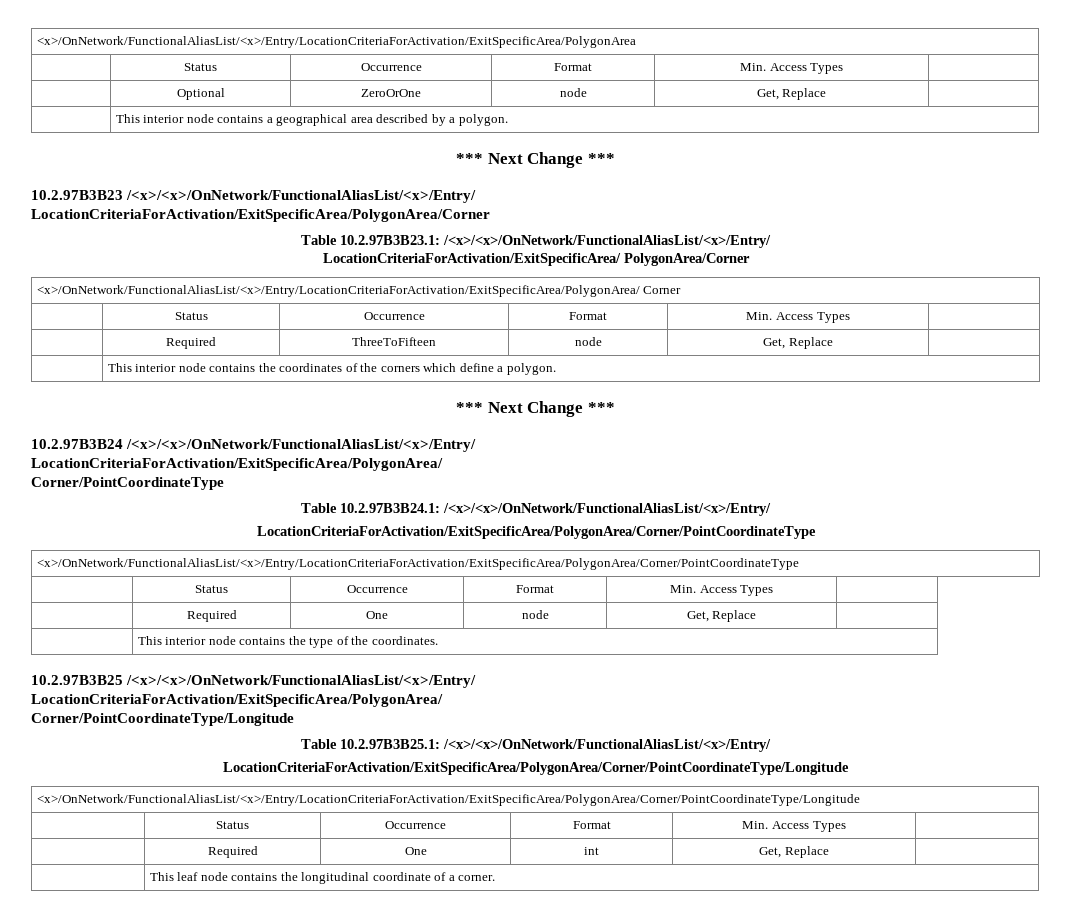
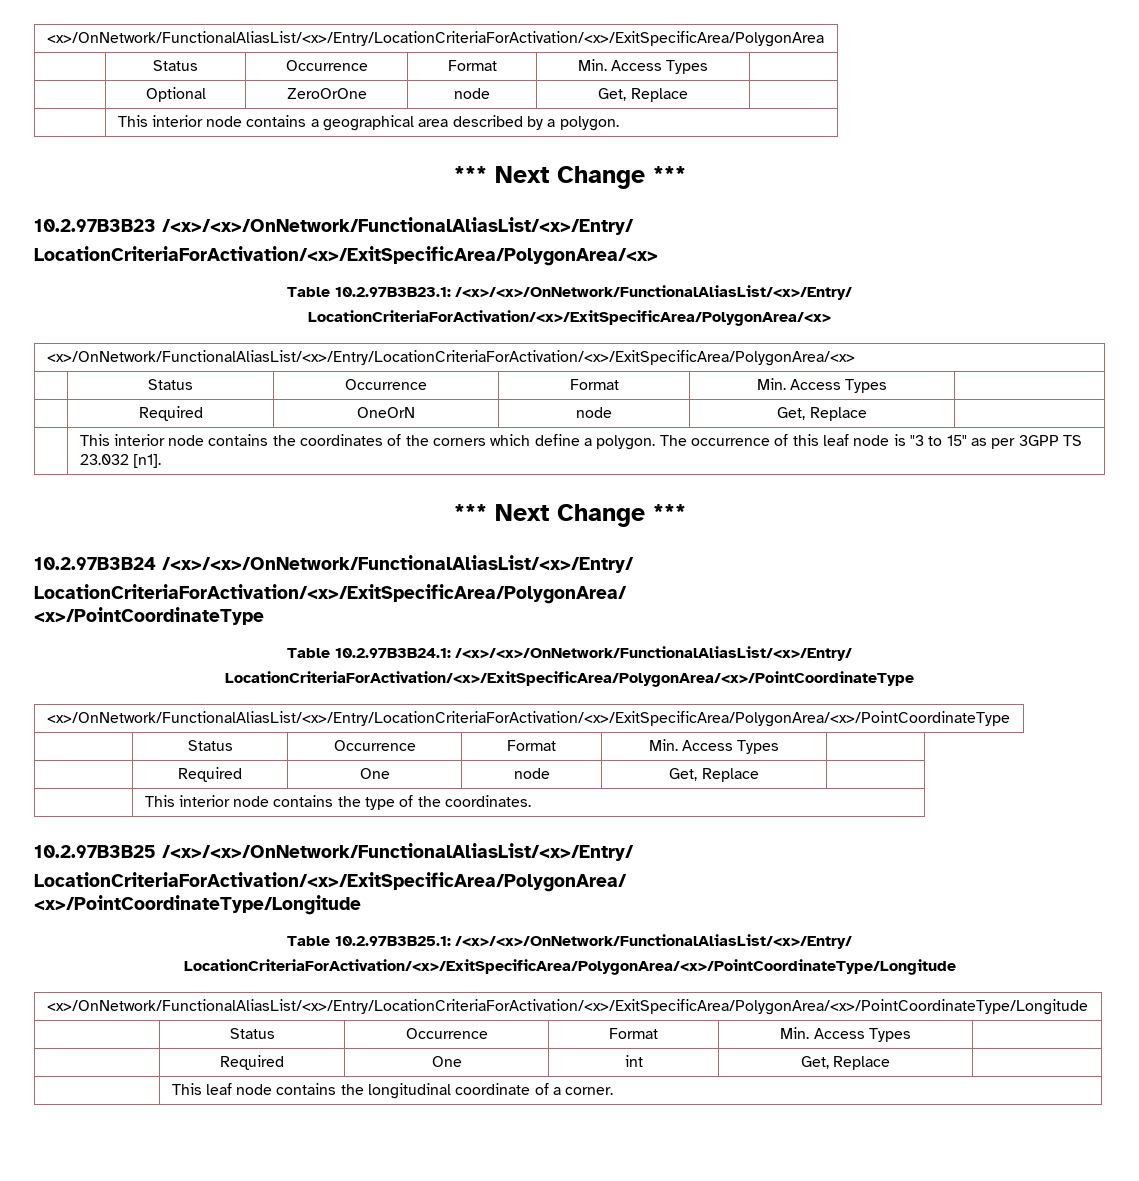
[36,36,636,48] <x>/OnNetwork/FunctionalAliasList/<x>/Entry/LocationCriteriaForActivation/ExitSpecificArea/PolygonArea -> [46,31,824,47] <x>/OnNetwork/FunctionalAliasList/<x>/Entry/LocationCriteriaForActivation/<x>/ExitSpecificArea/PolygonArea
[31,209,490,222] LocationCriteriaForActivation/ExitSpecificArea/PolygonArea/Corner -> [34,246,658,266] LocationCriteriaForActivation/<x>/ExitSpecificArea/PolygonArea/<x>
[322,253,750,266] [36,285,682,297] [174,312,208,320] [363,312,425,320] [569,312,607,320] [746,312,850,323] [166,337,216,349] [352,337,437,346] LocationCriteriaForActivation/ExitSpecificArea/ PolygonArea/Corner // <x>/OnNetwork/FunctionalAliasList/<x>/Entry/LocationCriteriaForActivation/ExitSpecificArea/PolygonArea/ Corner // | Status | Occurrence | Format | Min. Access Types | // | Required | ThreeToFifteen -> [308,310,831,326] [46,350,855,366] [148,379,193,390] [345,379,427,390] [569,379,619,390] [756,378,888,393] [138,406,203,421] [357,407,415,418] LocationCriteriaForActivation/<x>/ExitSpecificArea/PolygonArea/<x> // <x>/OnNetwork/FunctionalAliasList/<x>/Entry/LocationCriteriaForActivation/<x>/ExitSpecificArea/PolygonArea/<x> // | Status | Occurrence | Format | Min. Access Types | // | Required | OneOrN
(556, 369) none -> [659,434,1082,449] [79,454,161,468] The occurrence of this leaf node is "3 to 15" as per 3GPP TS 23.032 [n1].
[31,458,443,471] [31,477,224,490] LocationCriteriaForActivation/ExitSpecificArea/PolygonArea/ // Corner/PointCoordinateType -> [34,584,627,604] [34,607,264,625] LocationCriteriaForActivation/<x>/ExitSpecificArea/PolygonArea/ // <x>/PointCoordinateType
[256,526,816,539] [36,558,799,570] LocationCriteriaForActivation/ExitSpecificArea/PolygonArea/Corner/PointCoordinateType // <x>/OnNetwork/FunctionalAliasList/<x>/Entry/LocationCriteriaForActivation/ExitSpecificArea/PolygonArea/Corner/PointCoordinateType -> [225,671,914,687] [46,711,1010,727] LocationCriteriaForActivation/<x>/ExitSpecificArea/PolygonArea/<x>/PointCoordinateType // <x>/OnNetwork/FunctionalAliasList/<x>/Entry/LocationCriteriaForActivation/<x>/ExitSpecificArea/PolygonArea/<x>/PointCoordinateType
[31,694,443,707] [31,713,294,726] LocationCriteriaForActivation/ExitSpecificArea/PolygonArea/ // Corner/PointCoordinateType/Longitude -> [34,872,627,892] [34,895,361,915] LocationCriteriaForActivation/<x>/ExitSpecificArea/PolygonArea/ // <x>/PointCoordinateType/Longitude
[223,762,849,775] [36,794,860,806] LocationCriteriaForActivation/ExitSpecificArea/PolygonArea/Corner/PointCoordinateType/Longitude // <x>/OnNetwork/FunctionalAliasList/<x>/Entry/LocationCriteriaForActivation/ExitSpecificArea/PolygonArea/Corner/PointCoordinateType/Longitude -> [183,959,956,975] [46,999,1088,1015] LocationCriteriaForActivation/<x>/ExitSpecificArea/PolygonArea/<x>/PointCoordinateType/Longitude // <x>/OnNetwork/FunctionalAliasList/<x>/Entry/LocationCriteriaForActivation/<x>/ExitSpecificArea/PolygonArea/<x>/PointCoordinateType/Longitude

